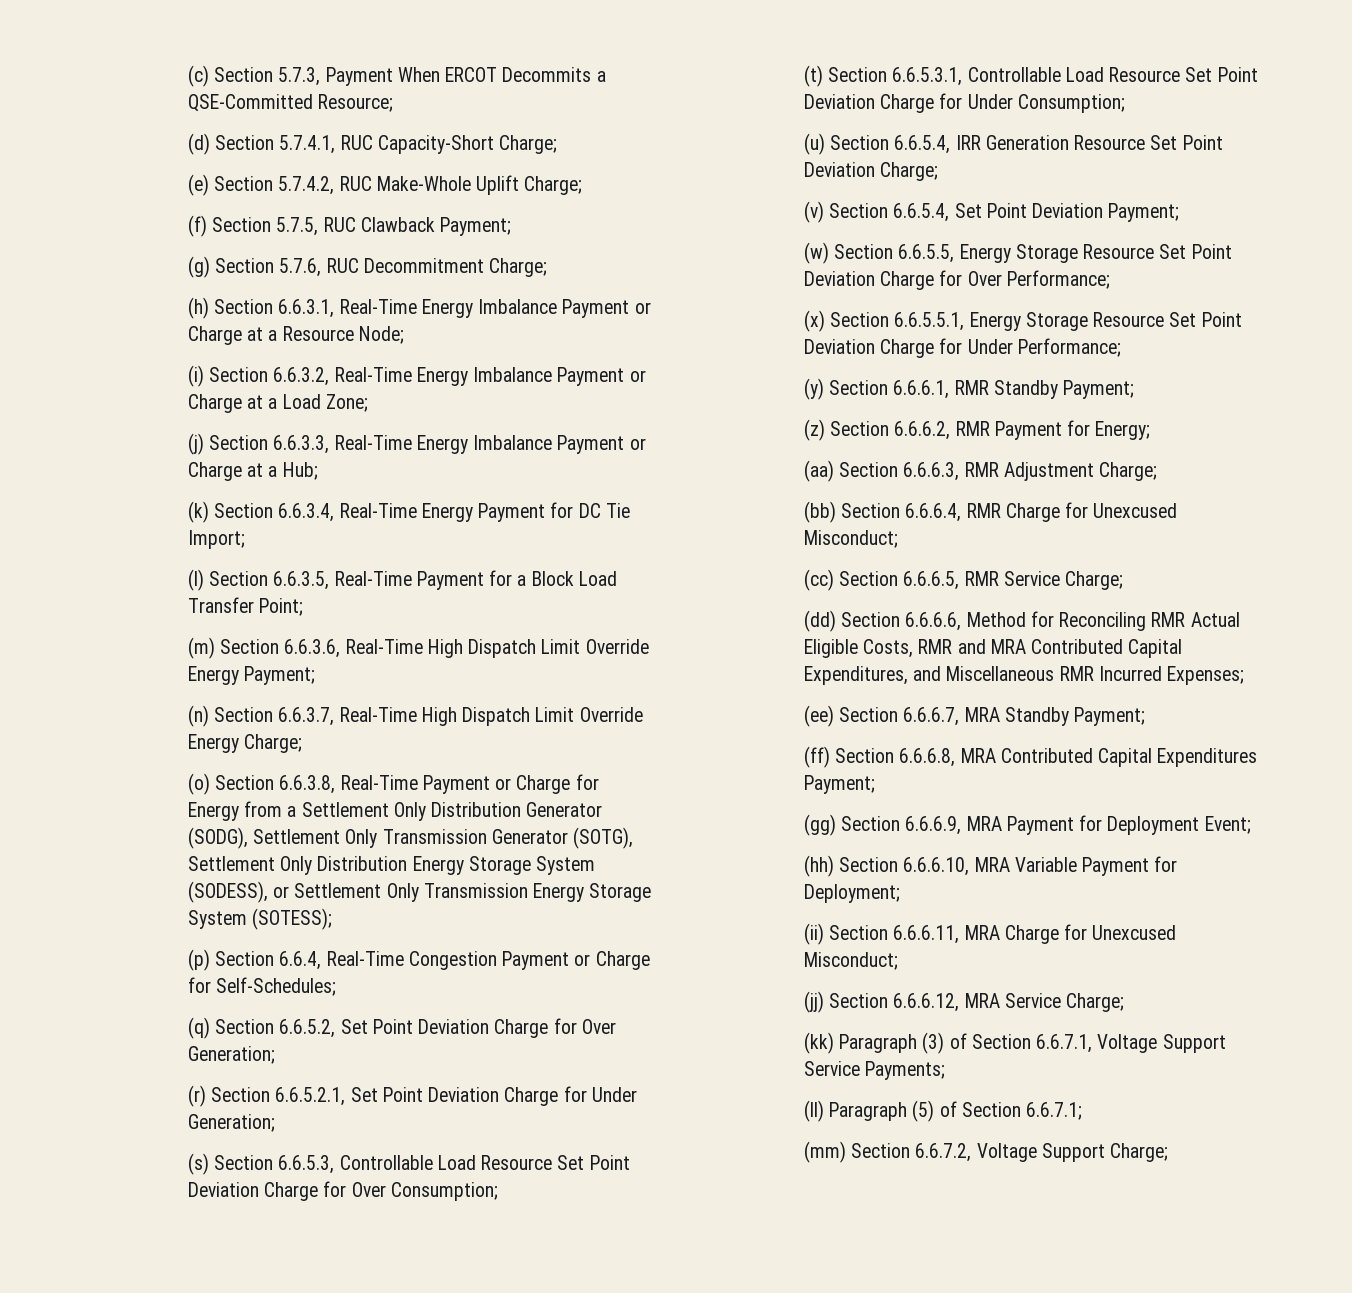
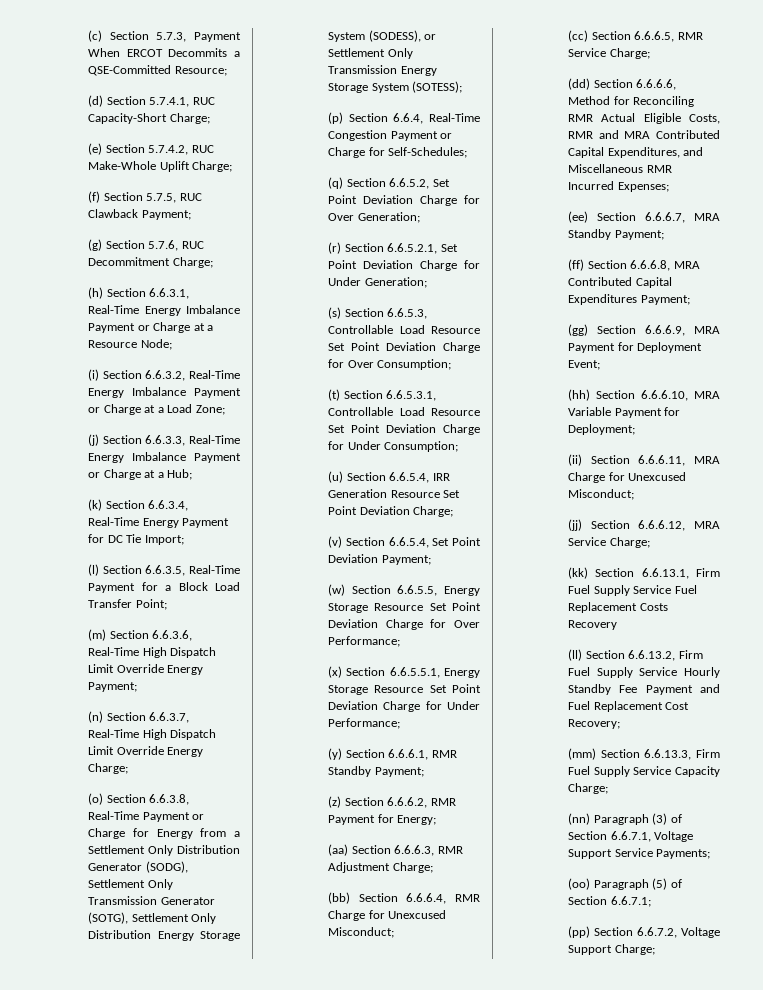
(834, 1043) none -> [595,568,720,579] [568,585,697,596] [568,602,668,613] [568,620,618,630] [568,649,703,661] [568,667,720,678] [568,684,720,695] [568,701,690,712] [568,719,621,729] [568,748,720,760] [568,766,720,777] [568,783,609,794] [568,813,591,825] Section 6.6.13.1, Firm Fuel Supply Service Fuel Replacement Costs Recovery // (ll) Section 6.6.13.2, Firm Fuel Supply Service Hourly Standby Fee Payment and Fuel Replacement Cost Recovery; // (mm) Section 6.6.13.3, Firm Fuel Supply Service Capacity Charge; // (nn)
[803,1100,824,1122] (ll) -> [568,878,591,890] (oo)
[803,1141,846,1163] (mm) -> [568,926,591,938] (pp)

